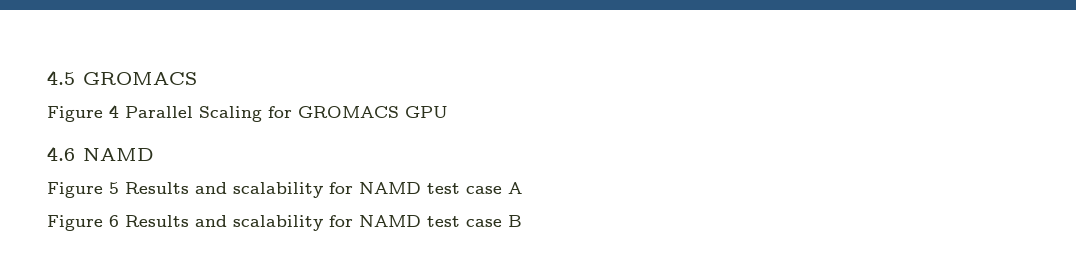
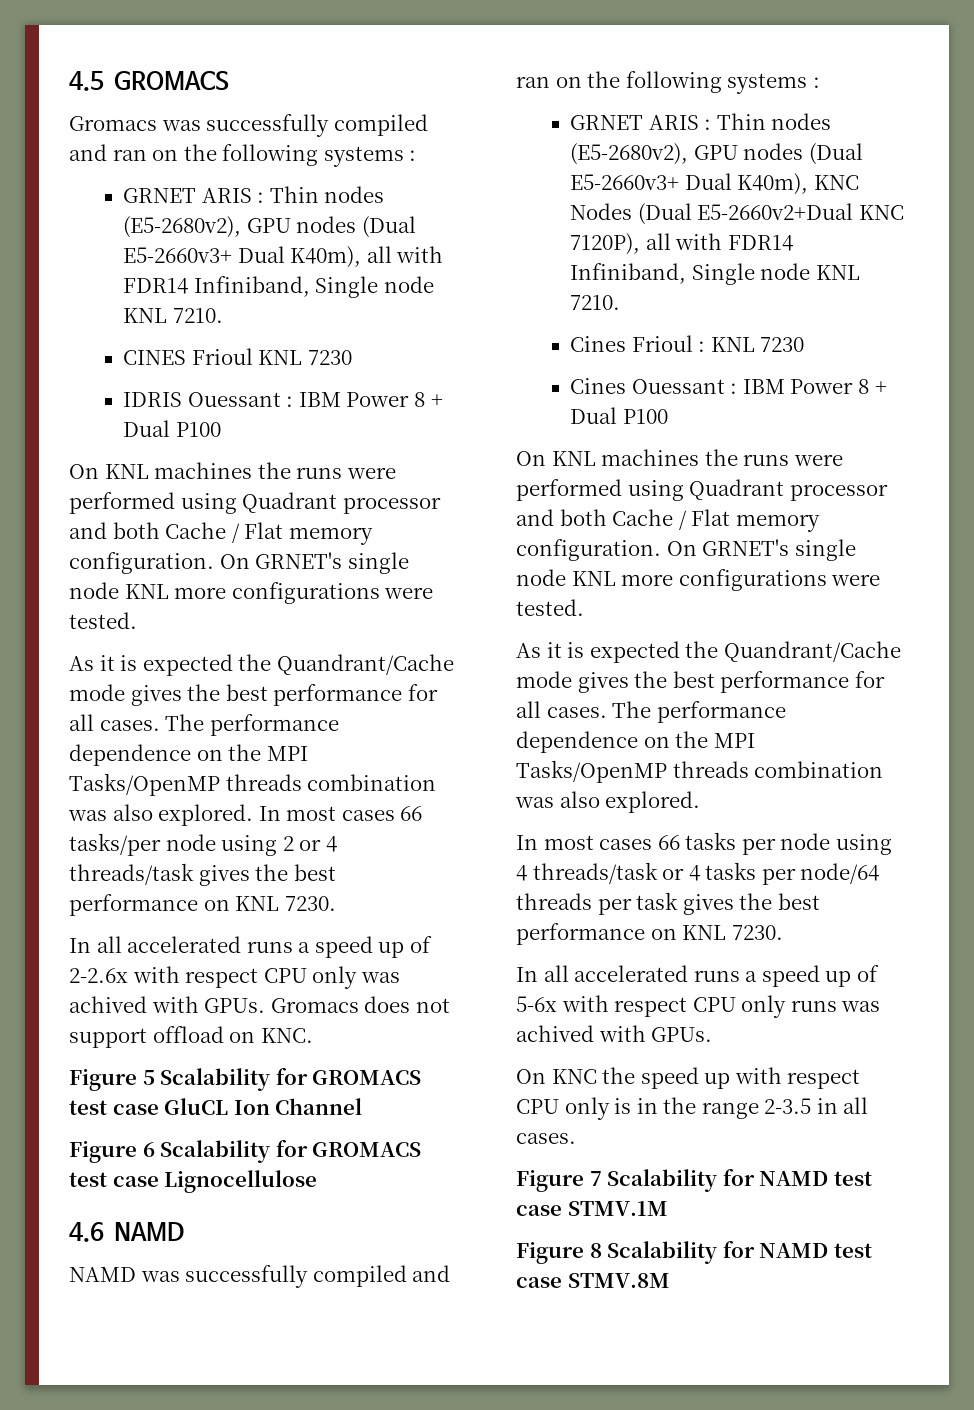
[47,105,448,122] [47,146,155,161] [47,182,522,198] [47,215,522,231] Figure 4 Parallel Scaling for GROMACS GPU // 4.6 NAMD // Figure 5 Results and scalability for NAMD test case A // Figure 6 Results and scalability for NAMD test case B -> [69,114,428,137] [69,144,417,167] [123,186,385,203] [123,216,416,238] [123,246,444,268] [123,276,434,298] [123,308,223,323] [123,348,352,365] [123,392,443,407] [123,420,221,437] [69,462,396,479] [69,492,441,514] [69,522,373,545] [69,552,409,574] [69,582,434,604] [69,612,137,629] [69,654,454,676] [69,684,438,706] [69,714,339,736] [69,744,308,766] [69,773,437,796] [68,804,423,826] [69,833,337,856] [69,863,336,886] [69,894,336,916] [69,936,432,958] [69,966,400,989] [69,996,450,1013] [69,1026,313,1048] [69,1068,422,1091] [69,1098,363,1115] [69,1140,422,1163] [69,1170,318,1193] [69,1222,185,1242] [69,1265,451,1288] [516,71,820,94] [570,113,832,130] [570,143,863,165] [570,173,859,195] [570,203,904,225] [570,233,793,255] [570,263,860,285] [570,295,621,310] [570,335,805,352] [570,378,887,394] [570,407,668,424] [516,449,843,466] [516,479,888,501] [516,509,820,532] [516,539,856,561] [516,569,881,591] [516,599,584,616] [516,641,901,663] [516,671,885,693] [516,701,786,723] [516,731,755,753] [516,760,884,783] [515,791,701,813] [516,832,892,855] [516,862,880,885] [516,892,820,915] [516,923,783,945] [516,965,879,987] [516,995,881,1018] [516,1025,713,1042] [516,1067,861,1089] [516,1097,869,1120] [516,1133,576,1144] [516,1169,872,1192] [516,1201,668,1216] [516,1241,872,1264] [516,1273,670,1288] Gromacs was successfully compiled and ran on the following systems : // GRNET ARIS : Thin nodes (E5-2680v2), GPU nodes (Dual E5-2660v3+ Dual K40m), all with FDR14 Infiniband, Single node KNL 7210. // CINES Frioul KNL 7230 // IDRIS Ouessant : IBM Power 8 + Dual P100 // On KNL machines the runs were performed using Quadrant processor and both Cache / Flat memory configuration. On GRNET's single node KNL more configurations were tested. // As it is expected the Quandrant/Cache mode gives the best performance for all cases. The performance dependence on the MPI Tasks/OpenMP threads combination was also explored. In most cases 66 tasks/per node using 2 or 4 threads/task gives the best performance on KNL 7230. // In all accelerated runs a speed up of 2-2.6x with respect CPU only was achived with GPUs. Gromacs does not support offload on KNC. // Figure 5 Scalability for GROMACS test case GluCL Ion Channel // Figure 6 Scalability for GROMACS test case Lignocellulose // 4.6 NAMD // NAMD was successfully compiled and ran on the following systems : // GRNET ARIS : Thin nodes (E5-2680v2), GPU nodes (Dual E5-2660v3+ Dual K40m), KNC Nodes (Dual E5-2660v2+Dual KNC 7120P), all with FDR14 Infiniband, Single node KNL 7210. // Cines Frioul : KNL 7230 // Cines Ouessant : IBM Power 8 + Dual P100 // On KNL machines the runs were performed using Quadrant processor and both Cache / Flat memory configuration. On GRNET's single node KNL more configurations were tested. // As it is expected the Quandrant/Cache mode gives the best performance for all cases. The performance dependence on the MPI Tasks/OpenMP threads combination was also explored. // In most cases 66 tasks per node using 4 threads/task or 4 tasks per node/64 threads per task gives the best performance on KNL 7230. // In all accelerated runs a speed up of 5-6x with respect CPU only runs was achived with GPUs. // On KNC the speed up with respect CPU only is in the range 2-3.5 in all cases. // Figure 7 Scalability for NAMD test case STMV.1M // Figure 8 Scalability for NAMD test case STMV.8M

